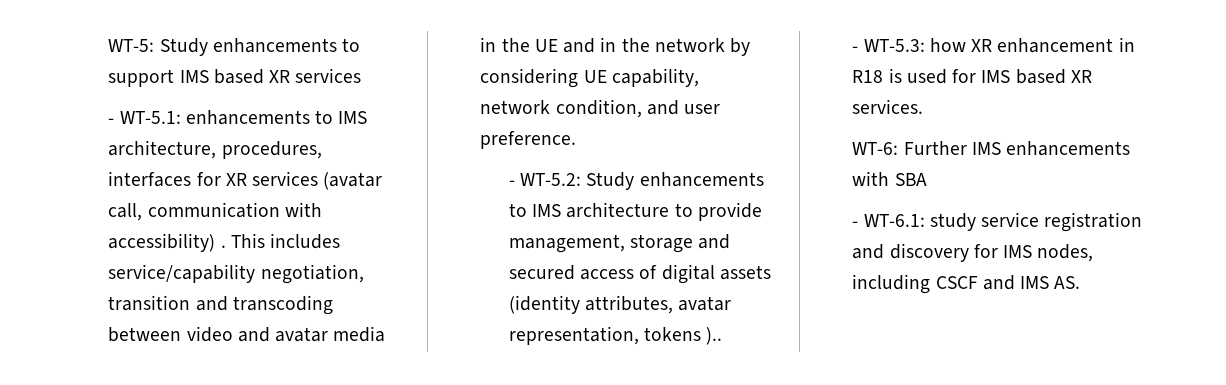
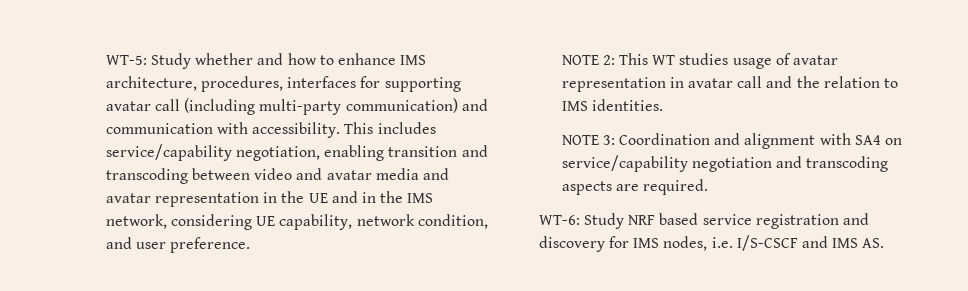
[212,38,361,53] [108,68,362,87] [108,110,334,125] enhancements to support IMS based XR services // - WT-5.1: enhancements to -> [195,53,396,65] whether and how to enhance
[225,171,383,190] [108,202,322,221] [108,233,226,252] XR services (avatar call, communication with accessibility) . -> [384,77,461,92] [105,98,488,115] [105,122,341,138] supporting avatar call (including multi-party communication) and communication with accessibility.
(364, 274) none -> [324,145,385,161] enabling
(386, 334) none -> [422,168,449,180] [105,192,260,207] and avatar representation
[654,38,751,56] network by -> [407,193,434,203] [105,214,167,229] IMS network,
[508,172,764,190] [508,202,762,221] [508,234,731,253] [508,264,771,284] [508,295,732,314] [508,326,723,345] [852,37,1135,53] [852,68,1092,84] [852,99,924,114] [852,141,1131,156] [852,171,927,186] [852,213,976,231] - WT-5.2: Study enhancements to IMS architecture to provide management, storage and secured access of digital assets (identity attributes, avatar representation, tokens ).. // - WT-5.3: how XR enhancement in R18 is used for IMS based XR services. // WT-6: Further IMS enhancements with SBA // - WT-6.1: study -> [561,53,838,69] [561,76,898,92] [561,99,663,111] [561,133,902,149] [561,155,889,172] [561,179,709,195] [538,213,699,229] NOTE 2: This WT studies usage of avatar representation in avatar call and the relation to IMS identities. // NOTE 3: Coordination and alignment with SA4 on service/capability negotiation and transcoding aspects are required. // WT-6: Study NRF based
[852,274,978,294] including CSCF -> [711,235,798,251] i.e. I/S-CSCF

